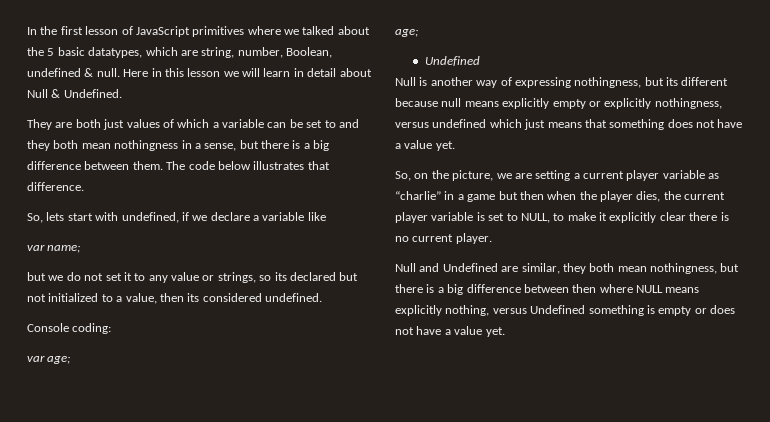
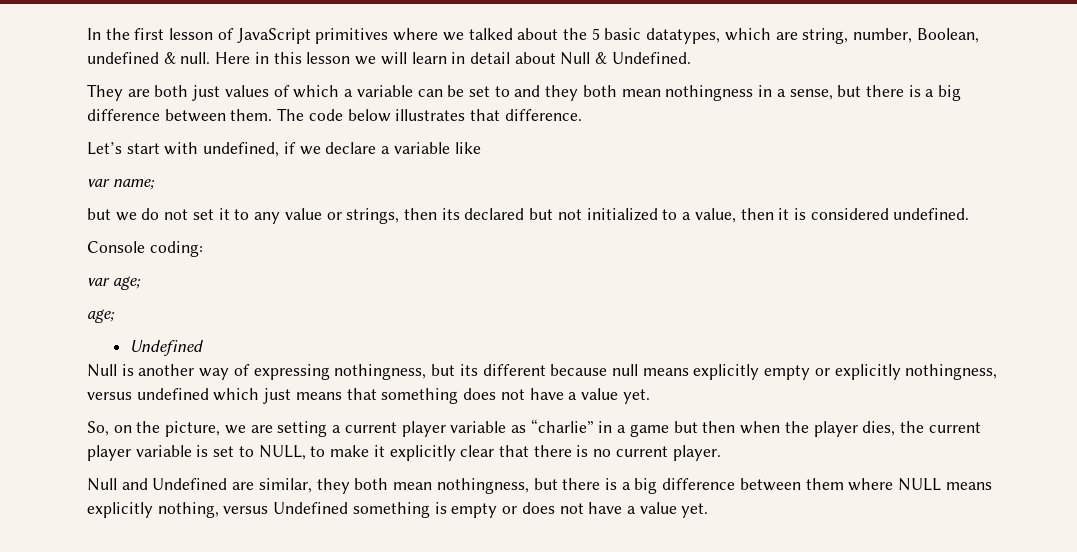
[27,212,65,223] So, lets -> [87,142,122,155] Let’s
[259,275,272,281] so -> [403,208,437,220] then
[187,293,200,302] its -> [778,208,806,220] it is
(686, 216) none -> [498,445,529,457] that
[572,284,597,293] then -> [805,478,844,490] them

